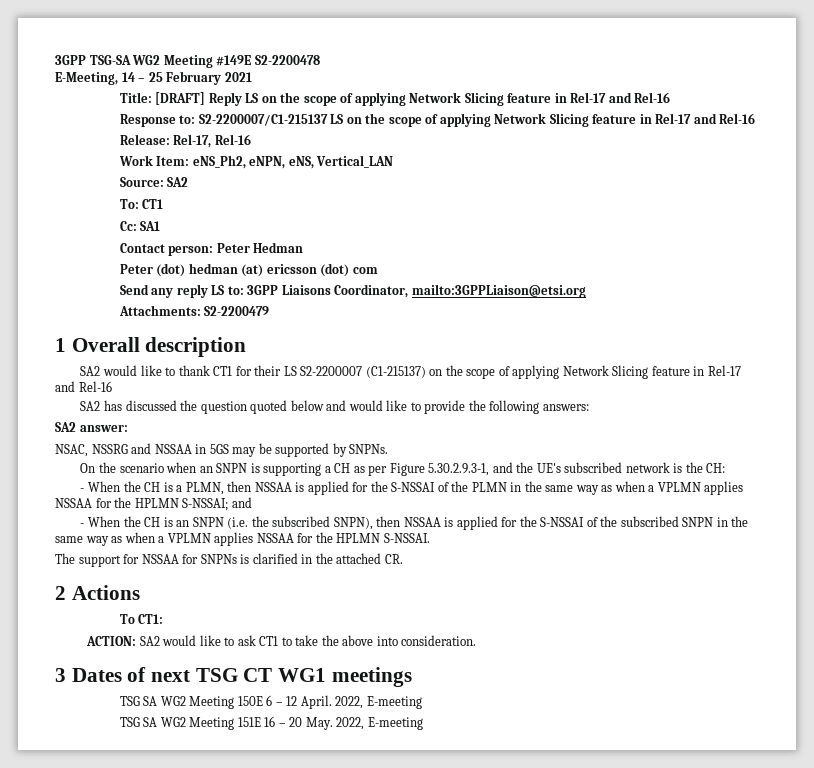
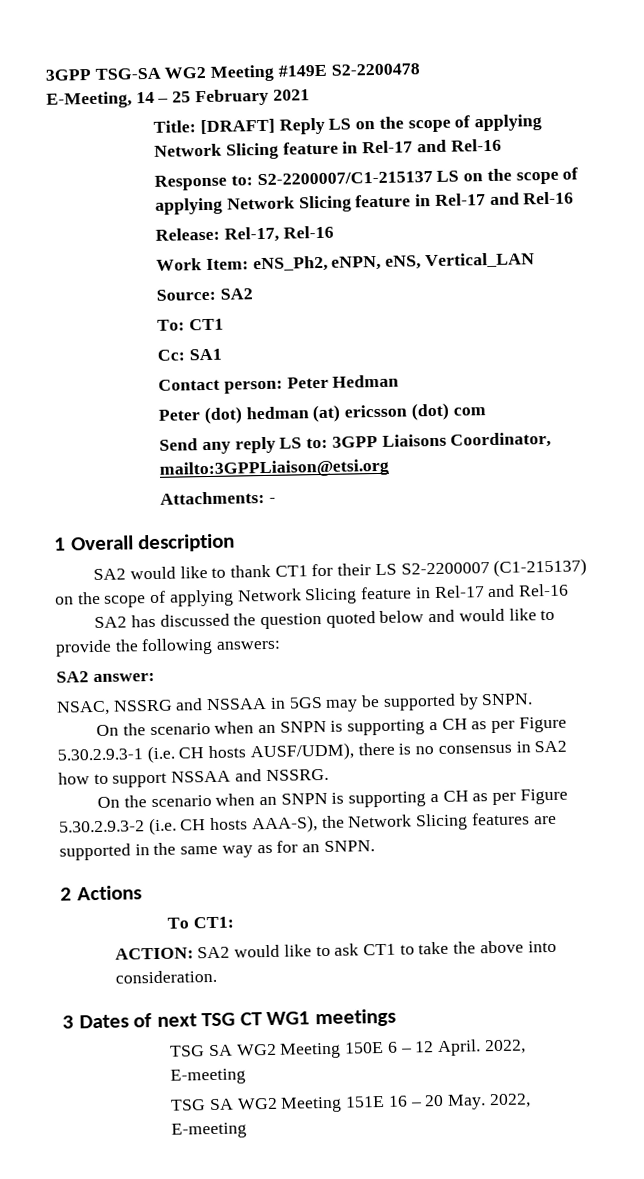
[204,306,270,316] S2-2200479 -> [268,497,276,503] -
[349,444,389,454] SNPNs. -> [481,693,534,706] SNPN.
[428,462,726,476] [80,481,744,495] [55,497,252,511] [80,516,749,530] [55,532,430,546] [55,553,403,567] 5.30.2.9.3-1, and the UE's subscribed network is the CH: // - When the CH is a PLMN, then NSSAA is applied for the S-NSSAI of the PLMN in the same way as when a VPLMN applies NSSAA for the HPLMN S-NSSAI; and // - When the CH is an SNPN (i.e. the subscribed SNPN), then NSSAA is applied for the S-NSSAI of the subscribed SNPN in the same way as when a VPLMN applies NSSAA for the HPLMN S-NSSAI. // The support for NSSAA for SNPNs is clarified in the attached CR. -> [57,740,568,764] [58,768,329,788] [97,788,568,808] [59,812,557,836] [59,840,375,861] 5.30.2.9.3-1 (i.e. CH hosts AUSF/UDM), there is no consensus in SA2 how to support NSSAA and NSSRG. // On the scenario when an SNPN is supporting a CH as per Figure 5.30.2.9.3-2 (i.e. CH hosts AAA-S), the Network Slicing features are supported in the same way as for an SNPN.

